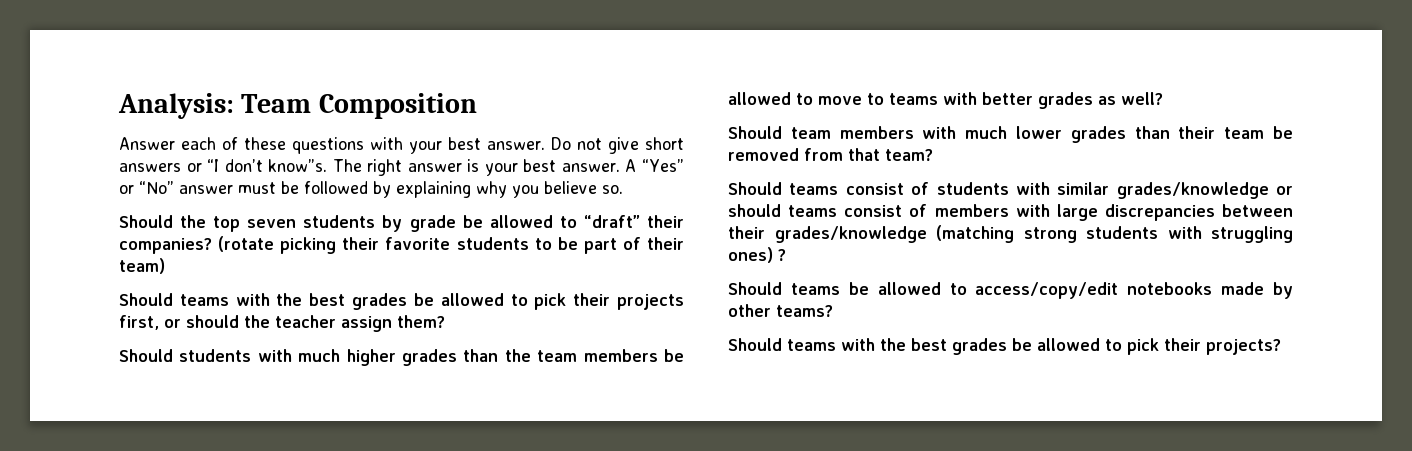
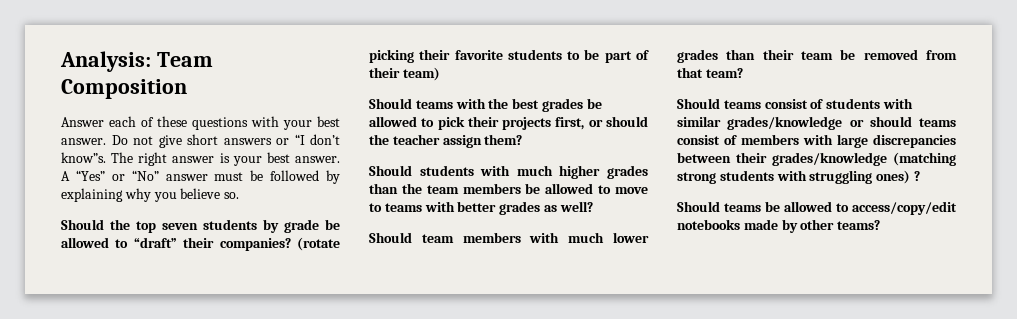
[728,338,1281,355] // Should teams with the best grades be allowed to pick their projects? -> (881, 225) none

